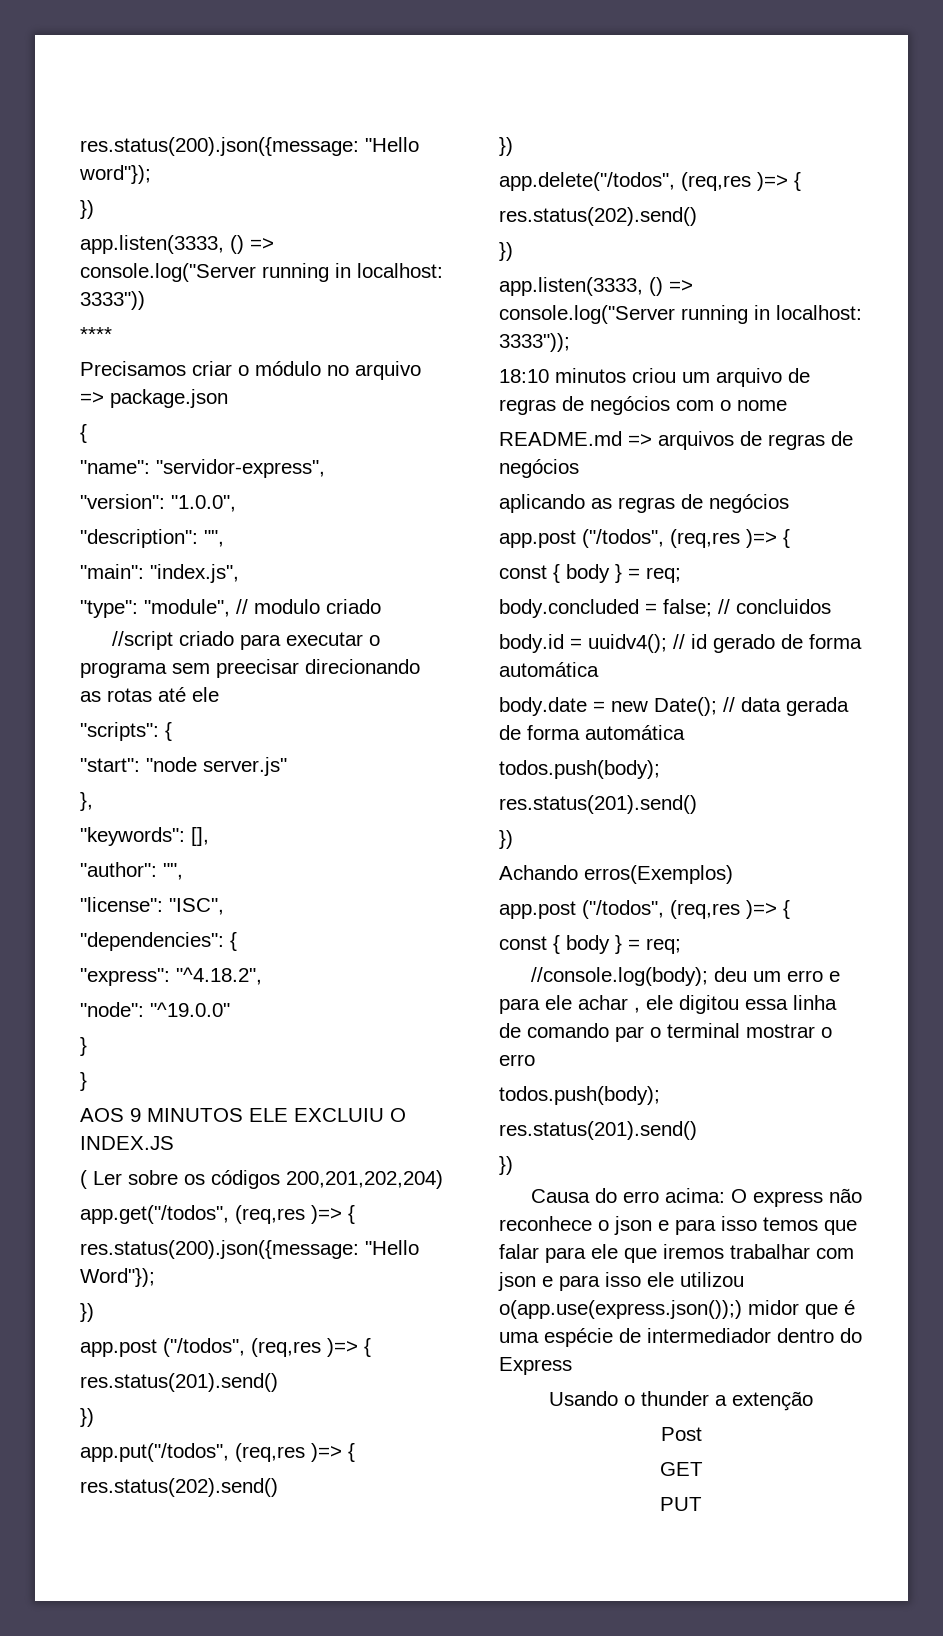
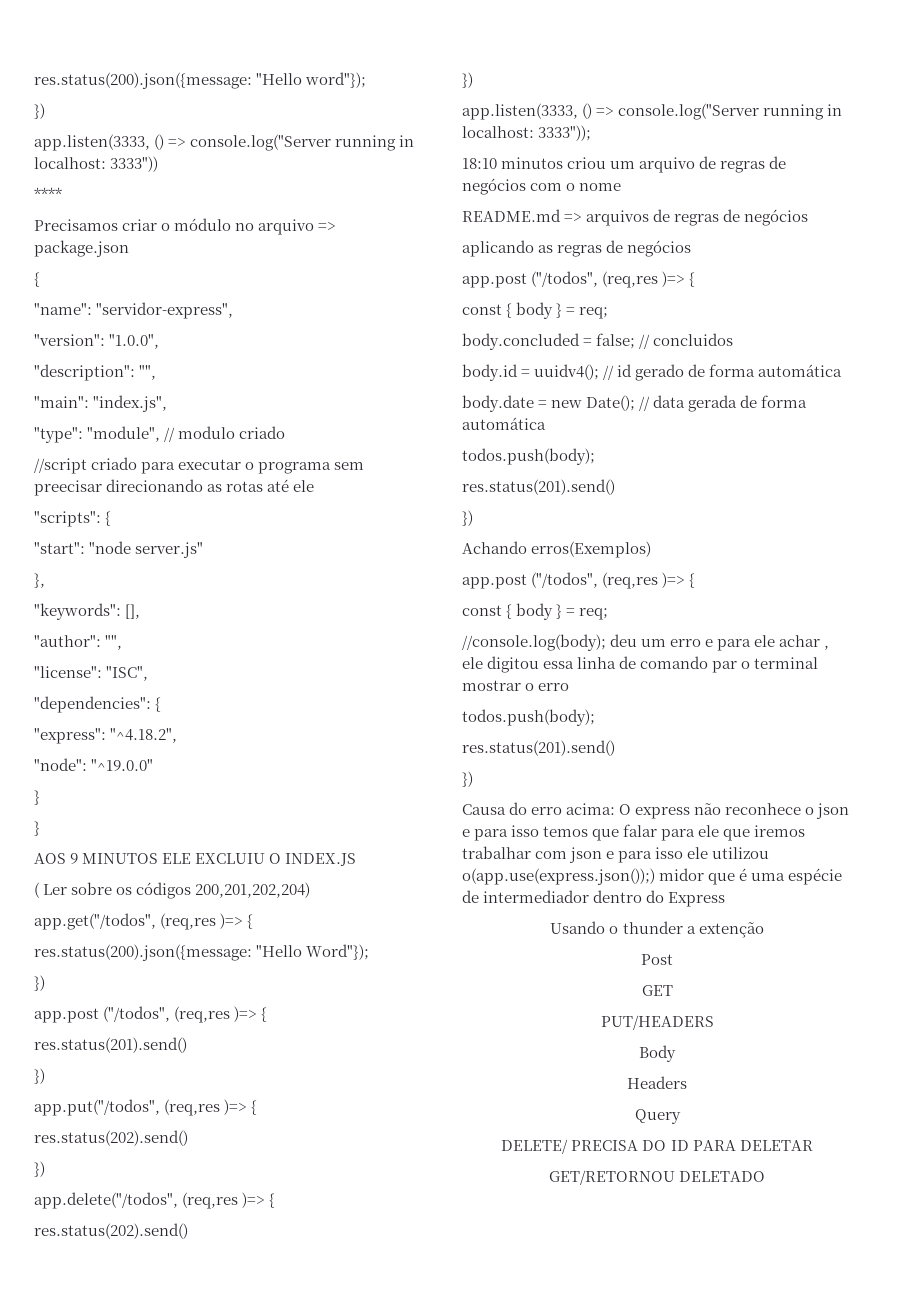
[660,1497,702,1511] PUT -> [600,1015,714,1030] [639,1045,676,1062] [627,1076,687,1089] [634,1109,681,1124] [501,1139,813,1154] [548,1170,766,1185] PUT/HEADERS // Body // Headers // Query // DELETE/ PRECISA DO ID PARA DELETAR // GET/RETORNOU DELETADO

